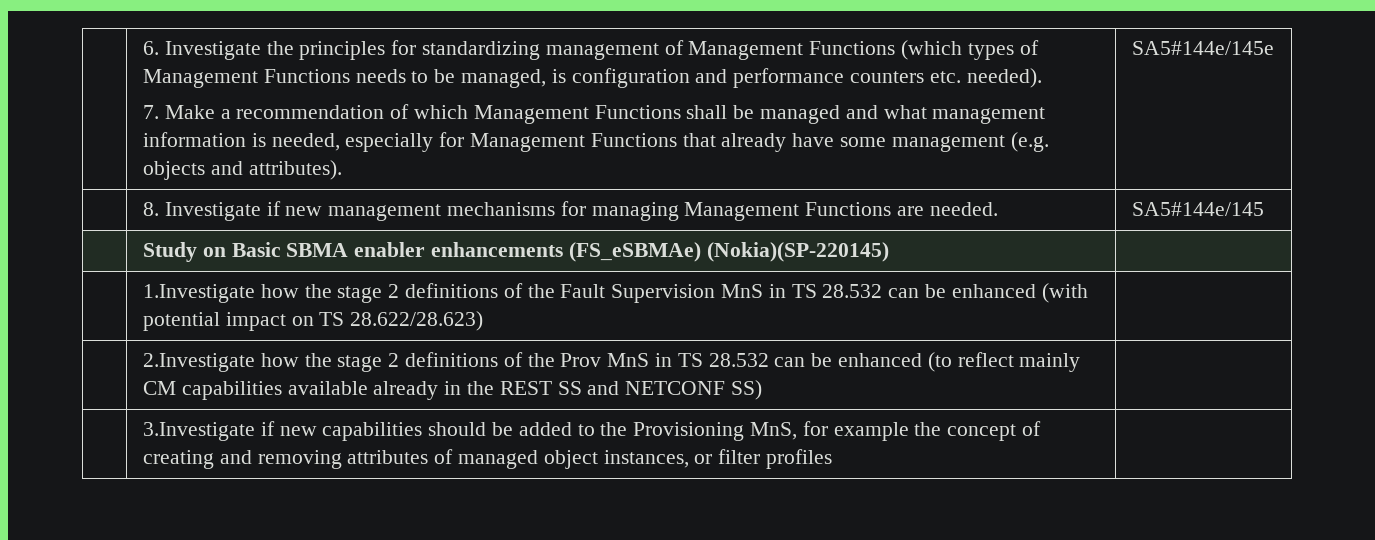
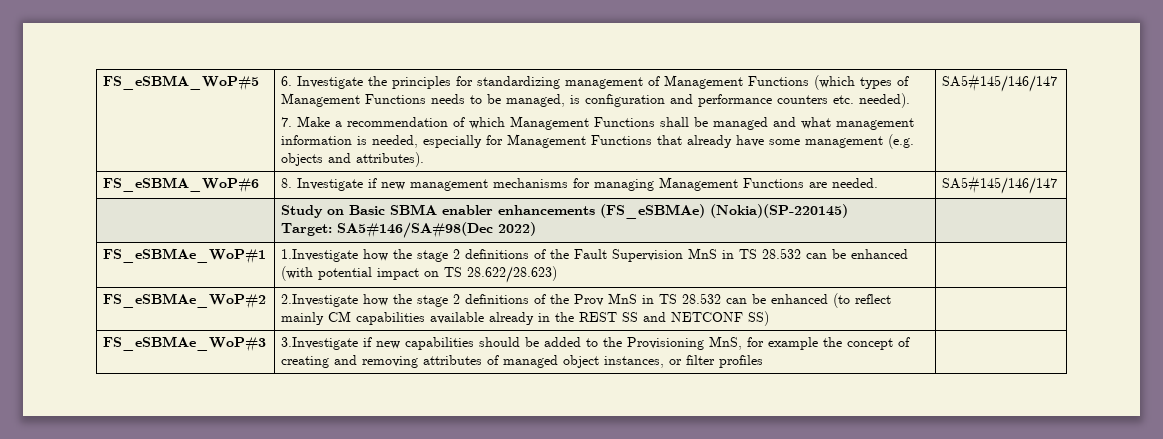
(142, 48) none -> [103,75,260,91] FS_eSBMA_WoP#5
[1131,41,1274,55] SA5#144e/145e // -> [942,74,1058,92] [103,177,260,193] SA5#145/146/147 // FS_eSBMA_WoP#6
[1131,202,1264,216] SA5#144e/145 -> [942,176,1058,194] SA5#145/146/147
(889, 252) | // -> [281,222,537,238] [103,248,267,264] // Target: SA5#146/SA#98(Dec 2022) | // FS_eSBMAe_WoP#1
(484, 321) none -> [103,293,267,309] FS_eSBMAe_WoP#2
(763, 390) none -> [103,336,267,352] FS_eSBMAe_WoP#3

